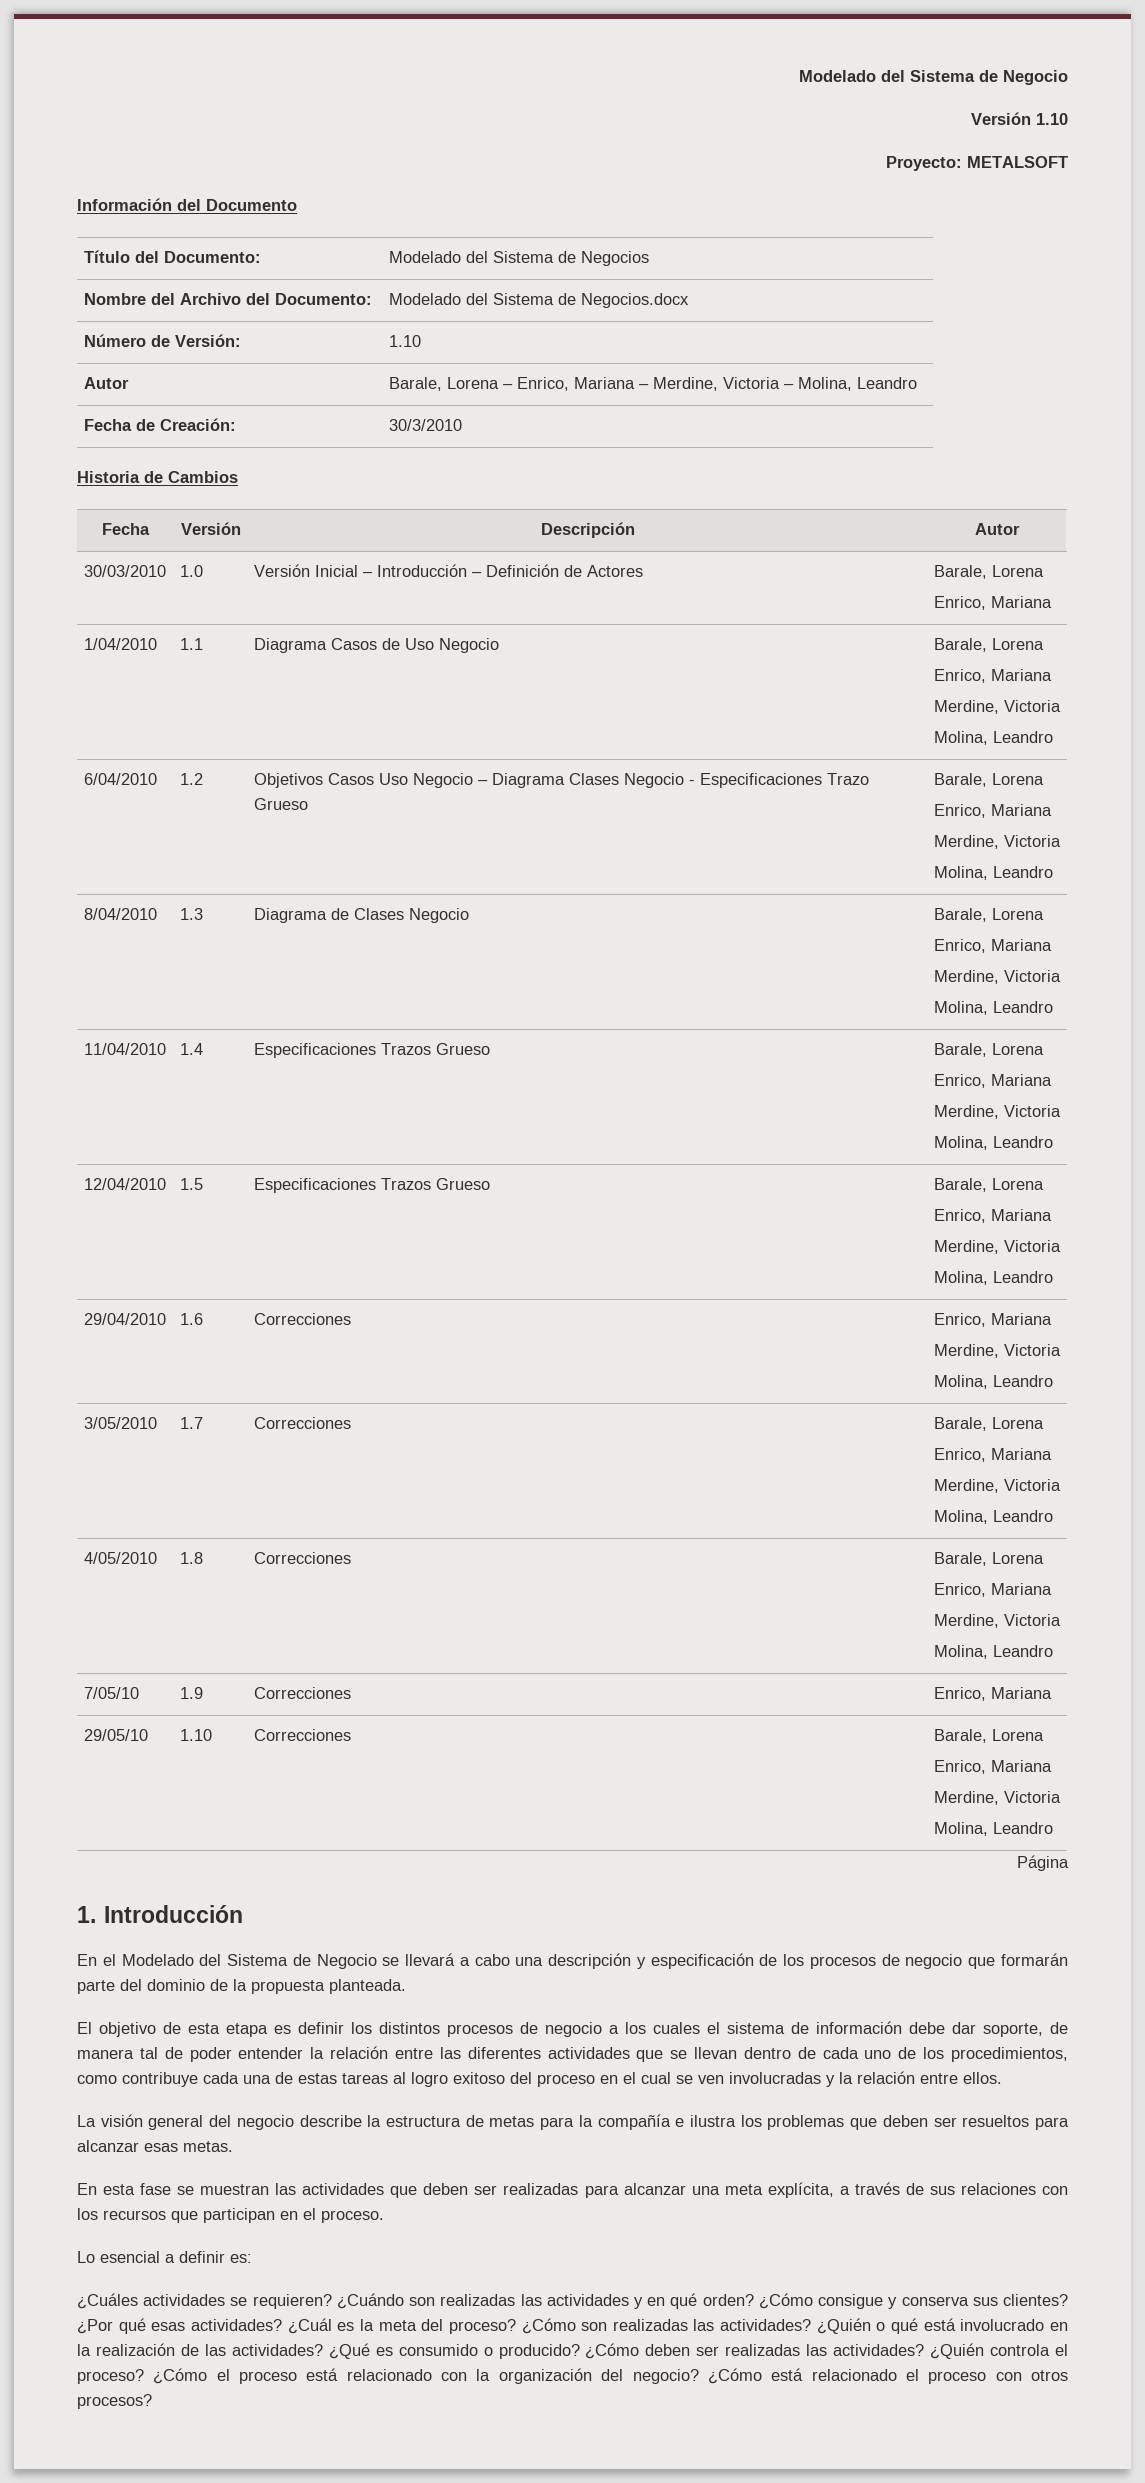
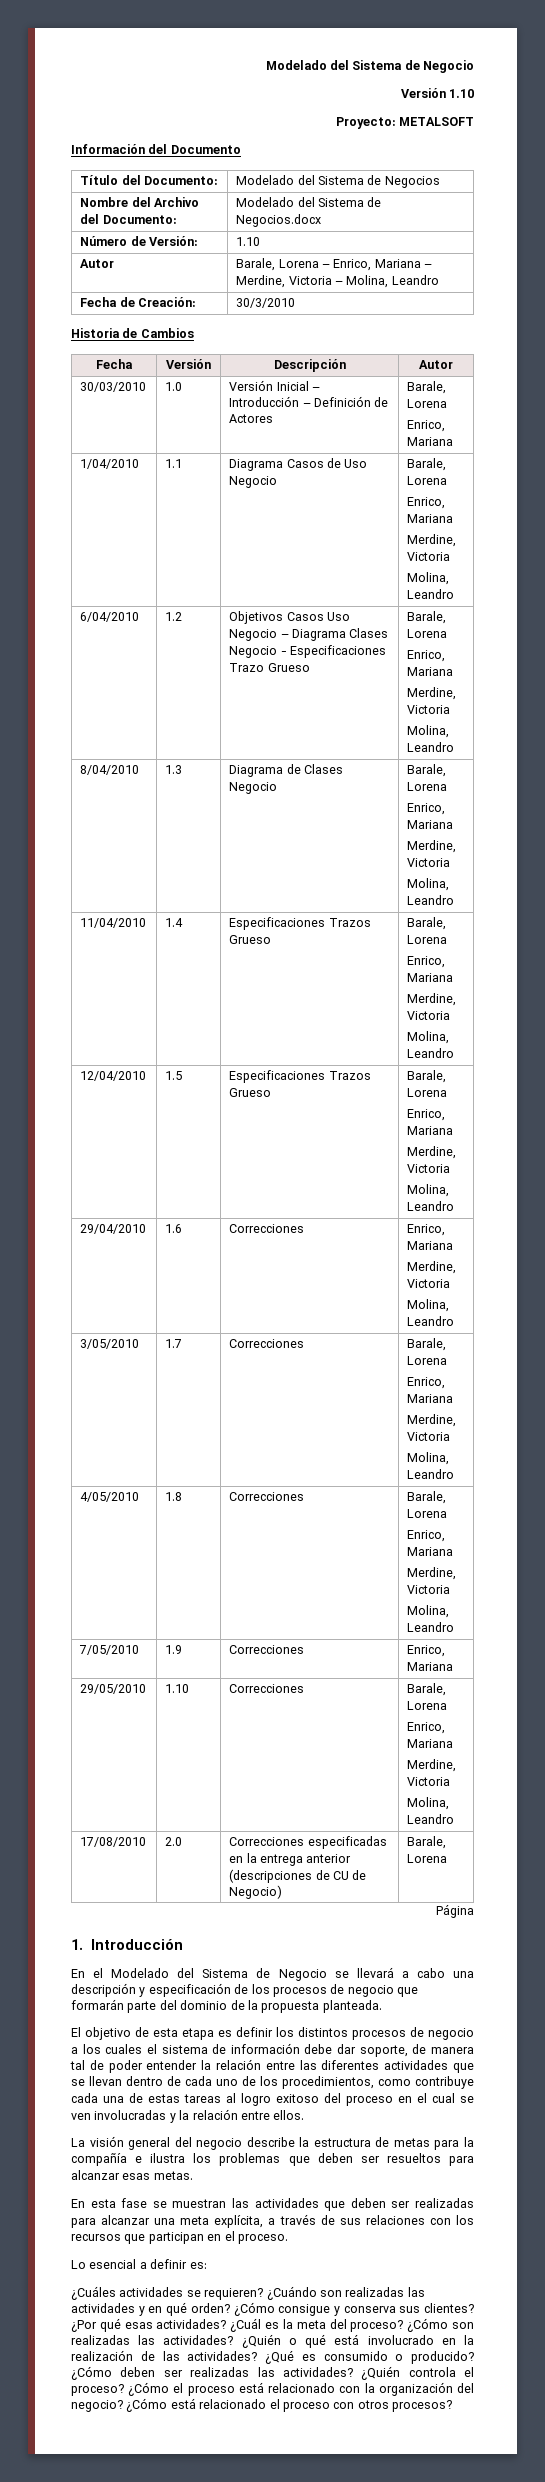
[83,1687,139,1699] 7/05/10 -> [79,1645,140,1655] 7/05/2010
[83,1729,148,1741] 29/05/10 -> [80,1684,147,1694] 29/05/2010
(1053, 1828) none -> [80,1837,147,1847] [165,1837,183,1846] [229,1836,387,1849] [229,1853,352,1866] [229,1869,367,1883] [229,1885,283,1899] [407,1836,447,1849] [407,1854,448,1863] // 17/08/2010 | 2.0 | Correcciones especificadas en la entrega anterior (descripciones de CU de Negocio) | Barale, Lorena

